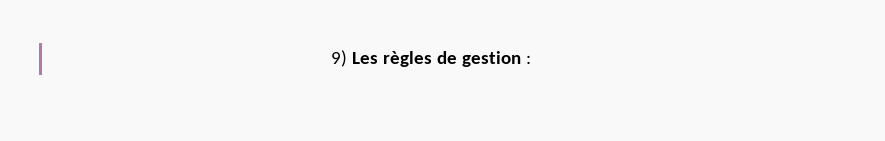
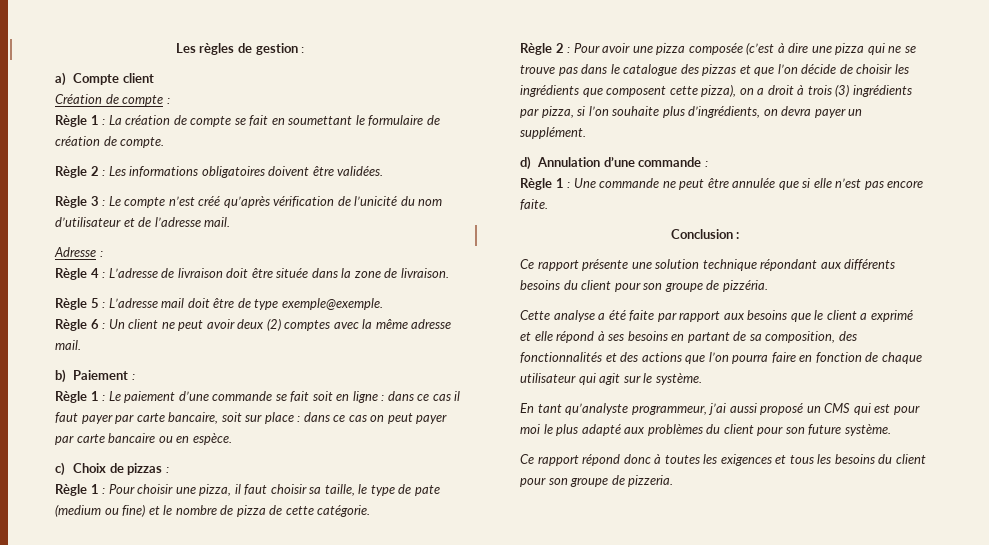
[331,50,348,67] 9) -> (175, 48) none
(531, 59) none -> [55,72,154,86] [55,94,170,106] [55,115,440,127] [55,136,165,148] [55,166,384,178] [55,196,443,208] [55,217,231,227] [54,247,103,257] [55,268,449,280] [55,298,383,310] [55,318,452,331] [55,340,82,350] [55,369,135,383] [55,391,461,403] [55,412,448,424] [55,433,232,445] [55,462,169,476] [55,484,440,496] [55,504,371,517] [520,42,916,55] [520,64,909,76] [520,84,912,97] [520,106,863,118] [520,127,587,139] [520,156,708,170] [520,178,924,190] [520,199,549,210] [670,229,740,239] [520,259,896,271] [520,280,768,292] [520,310,913,322] [520,331,857,343] [520,352,922,364] [520,373,702,385] [520,403,920,415] [520,424,891,436] [520,454,926,466] [520,475,674,487] // a) Compte client // Création de compte : // Règle 1 : La création de compte se fait en soumettant le formulaire de création de compte. // Règle 2 : Les informations obligatoires doivent être validées. // Règle 3 : Le compte n’est créé qu’après vérification de l’unicité du nom d’utilisateur et de l’adresse mail. // Adresse : // Règle 4 : L’adresse de livraison doit être située dans la zone de livraison. // Règle 5 : L’adresse mail doit être de type exemple@exemple. // Règle 6 : Un client ne peut avoir deux (2) comptes avec la même adresse mail. // b) Paiement : // Règle 1 : Le paiement d’une commande se fait soit en ligne : dans ce cas il faut payer par carte bancaire, soit sur place : dans ce cas on peut payer par carte bancaire ou en espèce. // c) Choix de pizzas : // Règle 1 : Pour choisir une pizza, il faut choisir sa taille, le type de pate (medium ou fine) et le nombre de pizza de cette catégorie. // Règle 2 : Pour avoir une pizza composée (c’est à dire une pizza qui ne se trouve pas dans le catalogue des pizzas et que l’on décide de choisir les ingrédients que composent cette pizza), on a droit à trois (3) ingrédients par pizza, si l’on souhaite plus d’ingrédients, on devra payer un supplément. // d) Annulation d’une commande : // Règle 1 : Une commande ne peut être annulée que si elle n’est pas encore faite. // Conclusion : // Ce rapport présente une solution technique répondant aux différents besoins du client pour son groupe de pizzéria. // Cette analyse a été faite par rapport aux besoins que le client a exprimé et elle répond à ses besoins en partant de sa composition, des fonctionnalités et des actions que l’on pourra faire en fonction de chaque utilisateur qui agit sur le système. // En tant qu’analyste programmeur, j’ai aussi proposé un CMS qui est pour moi le plus adapté aux problèmes du client pour son future système. // Ce rapport répond donc à toutes les exigences et tous les besoins du client pour son groupe de pizzeria.

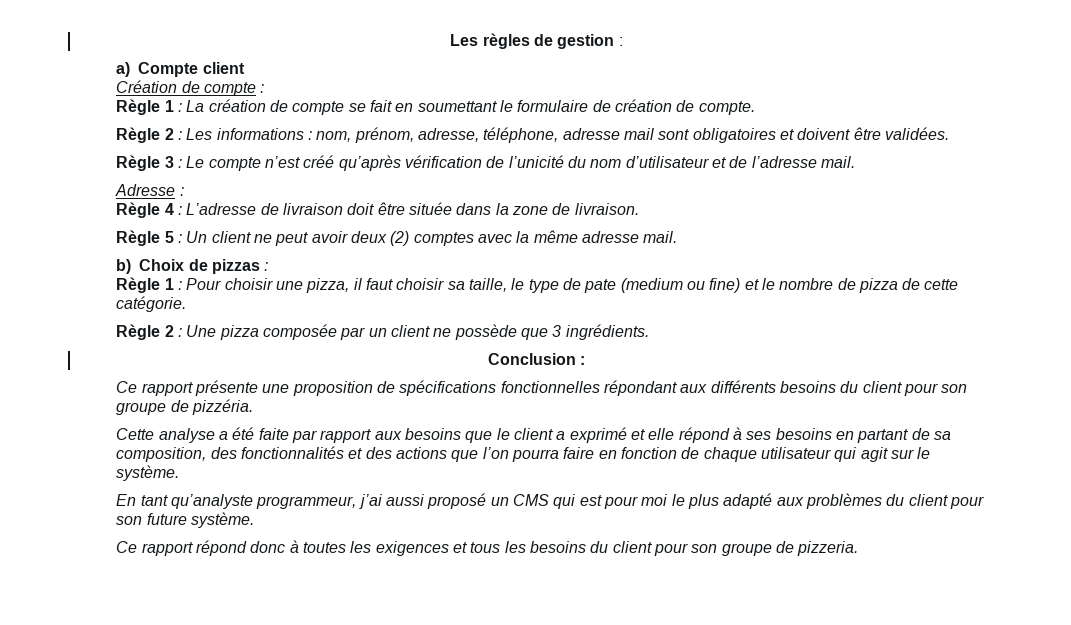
[201,166,265,178] obligatoires -> [308,127,794,143] : nom, prénom, adresse, téléphone, adresse mail sont obligatoires et
[108,298,383,310] [55,319,106,331] L’adresse mail doit être de type exemple@exemple. // Règle 6 : -> (183, 238) none
[73,370,135,380] [55,391,461,403] [55,412,448,424] [55,433,232,445] [55,462,66,476] Paiement : // Règle 1 : Le paiement d’une commande se fait soit en ligne : dans ce cas il faut payer par carte bancaire, soit sur place : dans ce cas on peut payer par carte bancaire ou en espèce. // c) -> (132, 266) none
[573,42,916,55] [520,64,909,76] [520,84,912,97] [520,106,863,118] [520,127,587,139] [520,156,708,170] [520,178,924,190] [520,199,549,210] Pour avoir une pizza composée (c’est à dire une pizza qui ne se trouve pas dans le catalogue des pizzas et que l’on décide de choisir les ingrédients que composent cette pizza), on a droit à trois (3) ingrédients par pizza, si l’on souhaite plus d’ingrédients, on devra payer un supplément. // d) Annulation d’une commande : // Règle 1 : Une commande ne peut être annulée que si elle n’est pas encore faite. -> [186,324,649,340] Une pizza composée par un client ne possède que 3 ingrédients.
[655,259,757,271] solution technique -> [292,380,600,396] proposition de spécifications fonctionnelles

